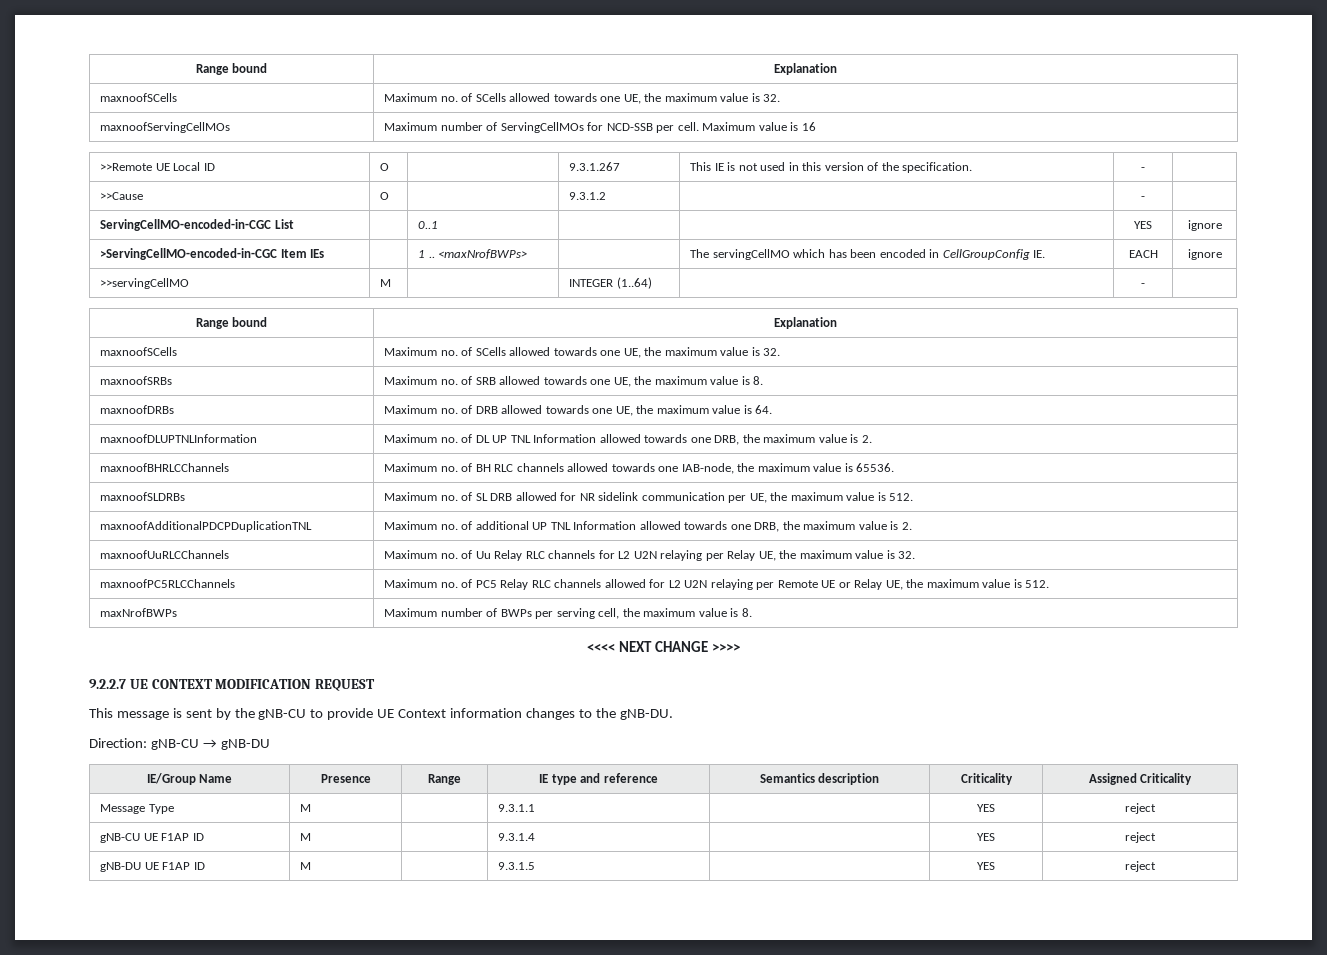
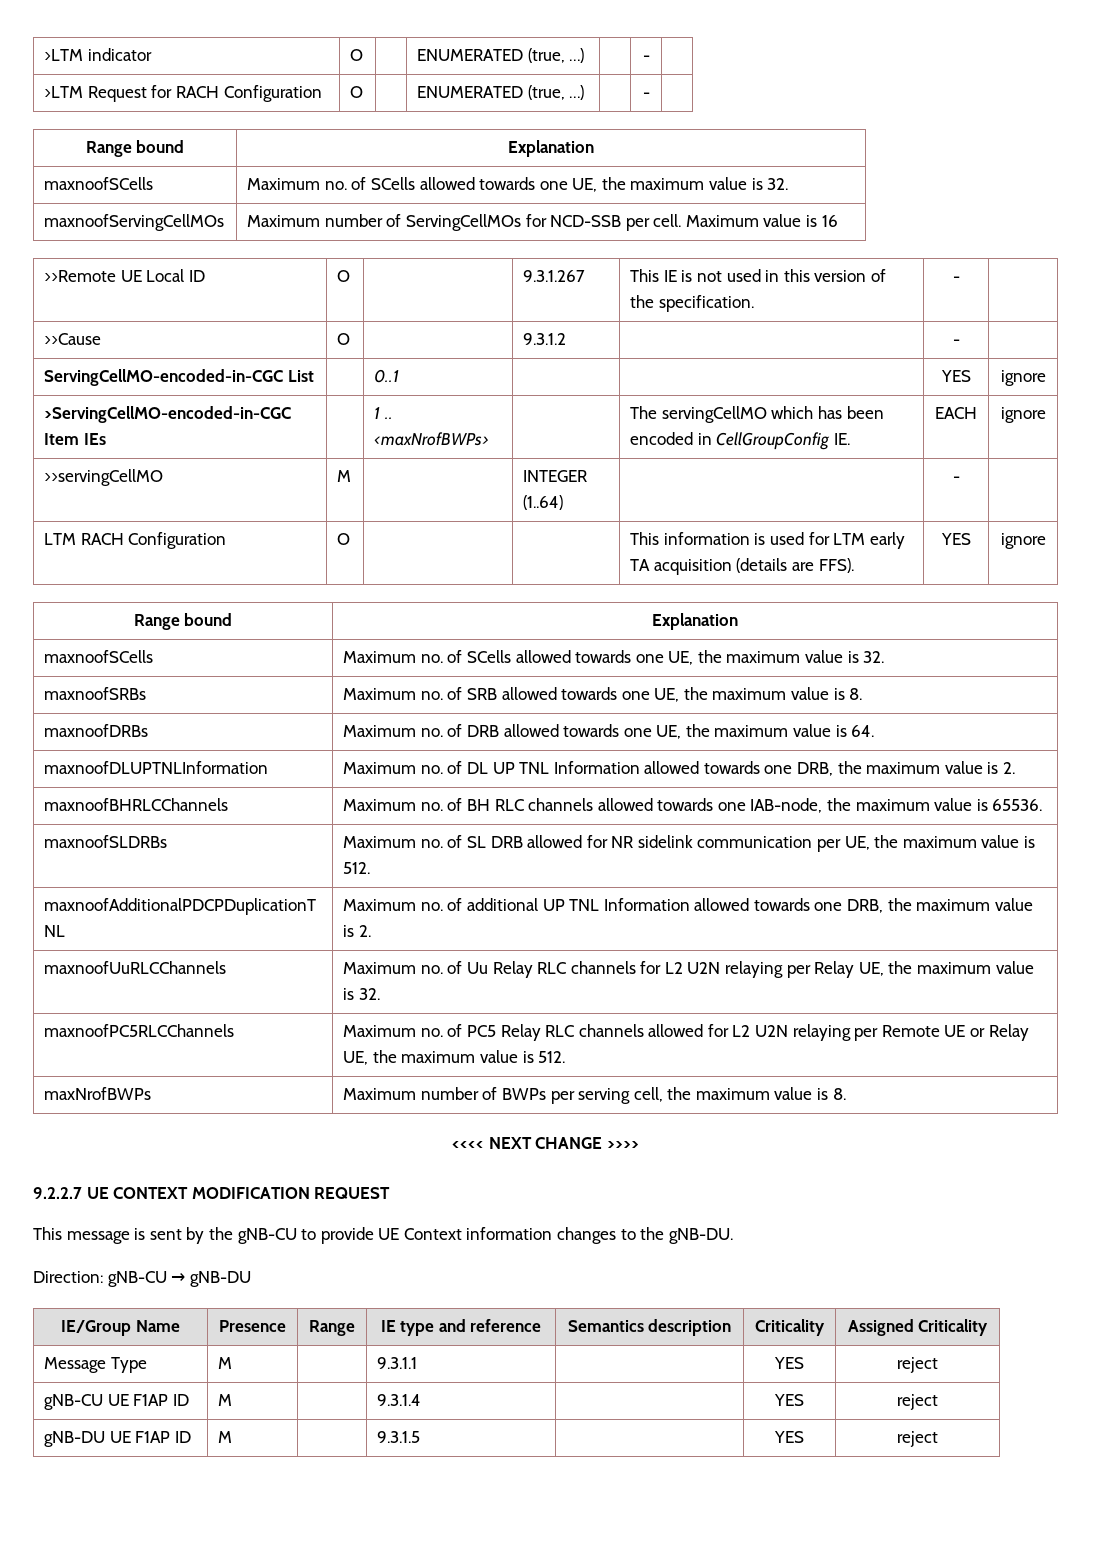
(195, 69) none -> [44,48,152,61] [350,49,364,61] [417,48,585,63] [642,55,650,61] [44,85,322,102] [350,86,364,98] [417,85,585,100] [642,92,650,98] >LTM indicator | O | | ENUMERATED (true, …) | | - | // >LTM Request for RACH Configuration | O | | ENUMERATED (true, …) | | - | //
(1145, 285) none -> [44,532,227,549] [337,533,351,545] [630,532,905,549] [630,558,854,575] [940,533,971,545] [1000,533,1046,549] // LTM RACH Configuration | O | | | This information is used for LTM early TA acquisition (details are FFS). | YES | ignore

